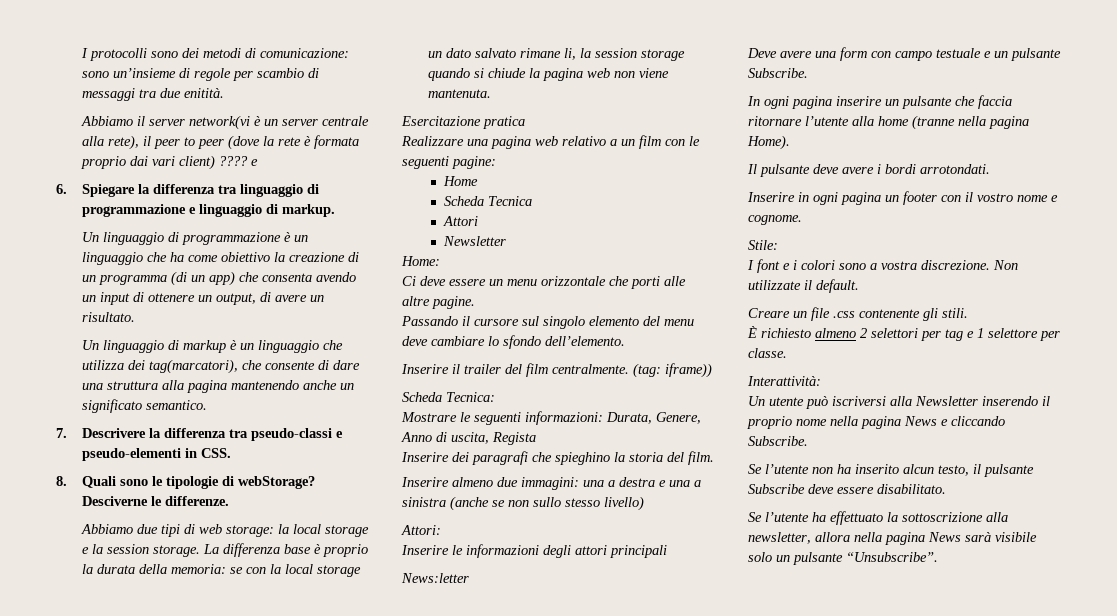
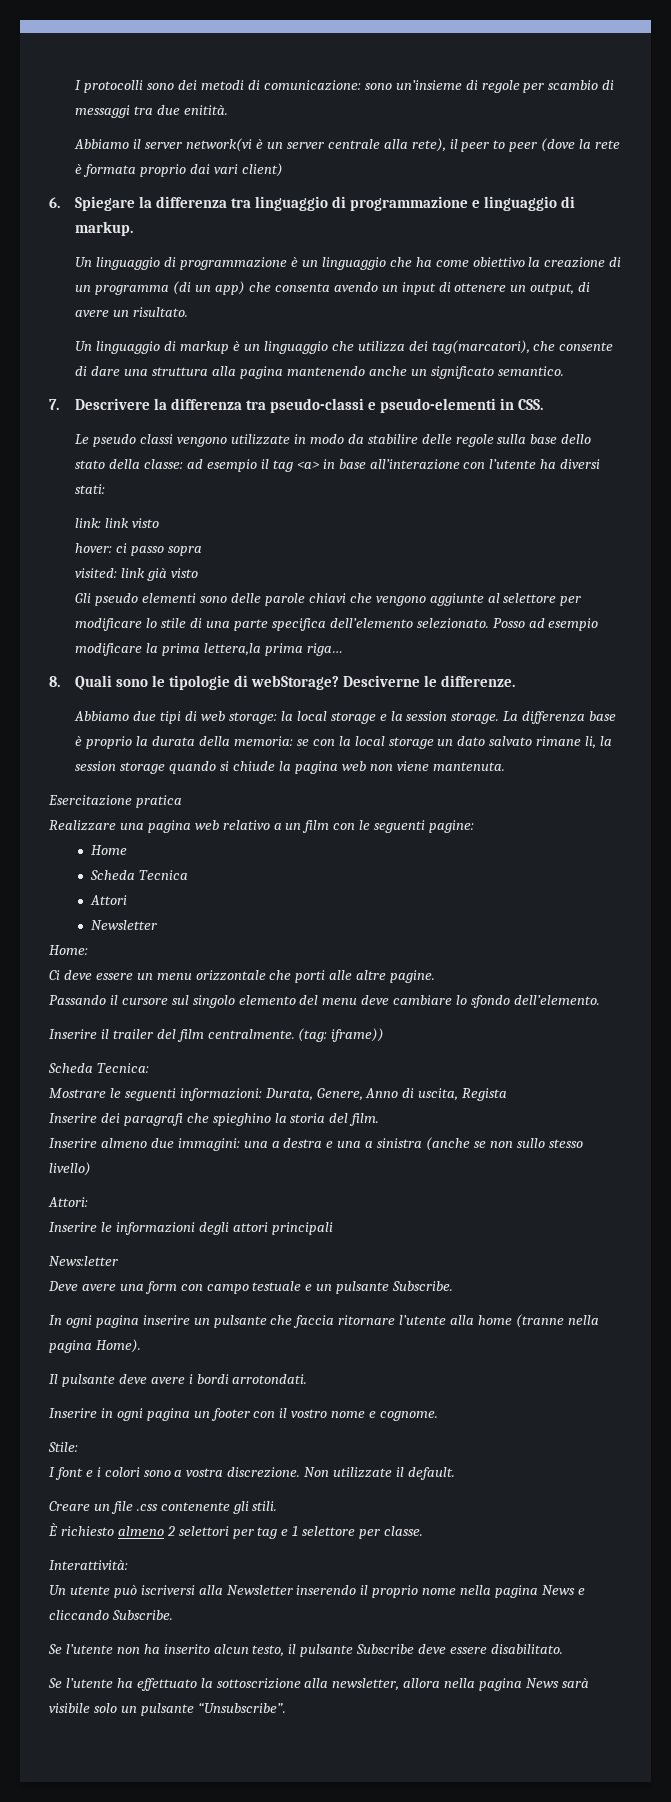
[218,156,258,166] ???? e -> (283, 170) none
(231, 453) none -> [75,434,592,447] [75,459,601,472] [75,484,106,494] [75,518,160,528] [75,543,203,556] [75,568,199,581] [75,593,582,606] [75,618,599,631] [75,643,343,656] // Le pseudo classi vengono utilizzate in modo da stabilire delle regole sulla base dello stato della classe: ad esempio il tag <a> in base all’interazione con l’utente ha diversi stati: // link: link visto // hover: ci passo sopra // visited: link già visto // Gli pseudo elementi sono delle parole chiavi che vengono aggiunte al selettore per modificare lo stile di una parte specifica dell’elemento selezionato. Posso ad esempio modificare la prima lettera,la prima riga…

